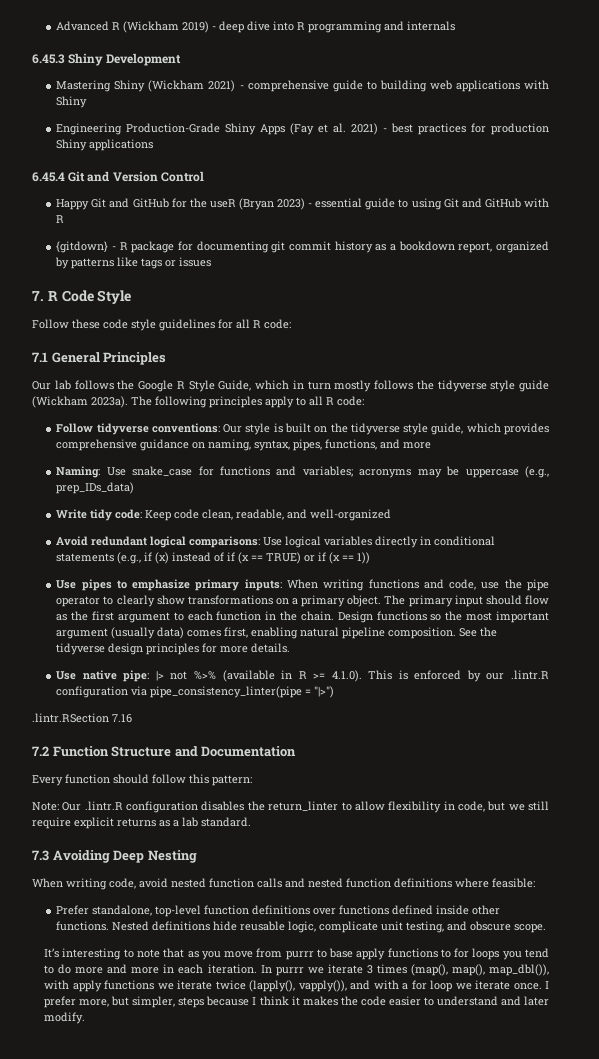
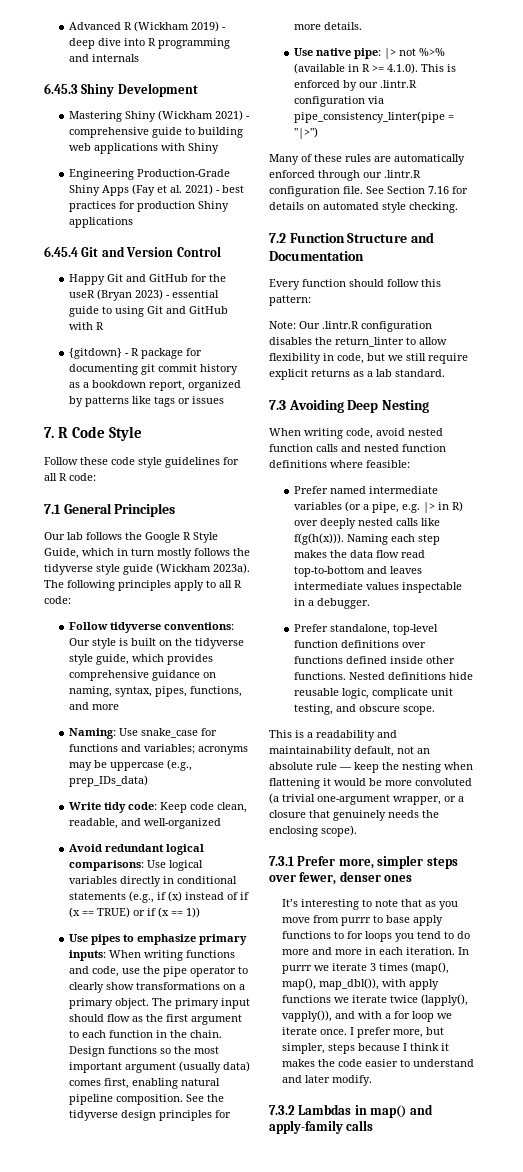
[32,713,132,723] .lintr.RSection 7.16 -> [269,154,465,165] [269,170,421,181] [269,186,468,197] [269,202,458,213] Many of these rules are automatically enforced through our .lintr.R configuration file. See Section 7.16 for details on automated style checking.
(535, 883) none -> [293,486,438,494] [293,501,463,513] [293,518,440,529] [293,533,440,545] [293,550,425,558] [293,566,422,577] [293,582,462,593] [293,598,370,609] // Prefer named intermediate variables (or a pipe, e.g. |> in R) over deeply nested calls like f(g(h(x))). Naming each step makes the data flow read top-to-bottom and leaves intermediate values inspectable in a debugger.
(547, 928) none -> [269,730,397,741] [269,746,430,757] [269,762,473,773] [269,778,472,789] [269,793,464,805] [269,810,439,821] [269,825,357,837] [269,855,458,869] [269,871,413,885] // This is a readability and maintainability default, not an absolute rule — keep the nesting when flattening it would be more convoluted (a trivial one-argument wrapper, or a closure that genuinely needs the enclosing scope). // 7.3.1 Prefer more, simpler steps over fewer, denser ones
(86, 1018) none -> [269,1104,433,1118] [269,1120,374,1134] // 7.3.2 Lambdas in map() and apply-family calls

